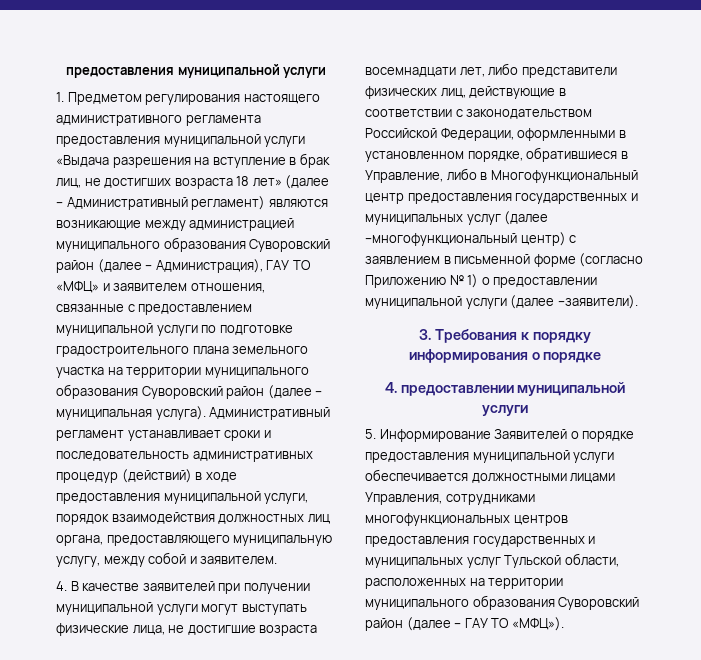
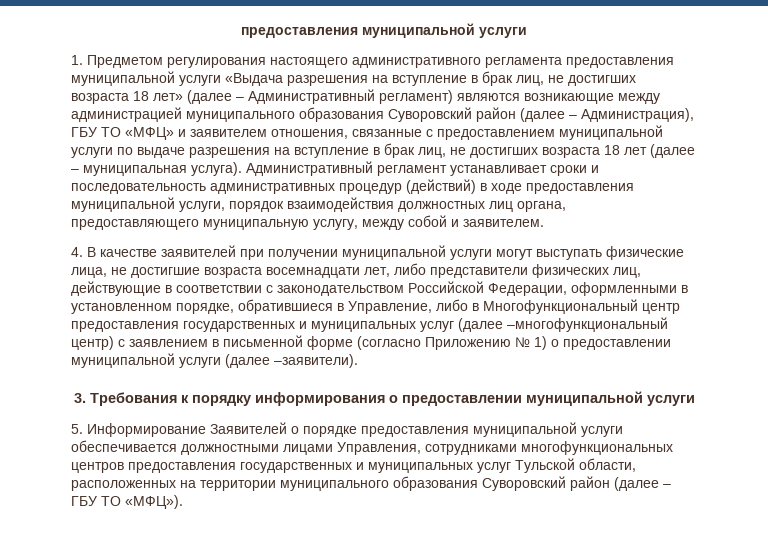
[266,260,290,270] ГАУ -> [71,127,97,137] ГБУ
[219,325,293,335] [56,346,309,357] [56,367,309,378] [56,384,265,399] подготовке градостроительного плана земельного участка на территории муниципального образования Суворовский район -> [137,143,647,158] выдаче разрешения на вступление в брак лиц, не достигших возраста 18 лет
[543,352,602,363] [384,382,397,393] порядке // 4. -> (398, 399) none
[464,618,488,628] ГАУ -> [71,496,97,506] ГБУ

